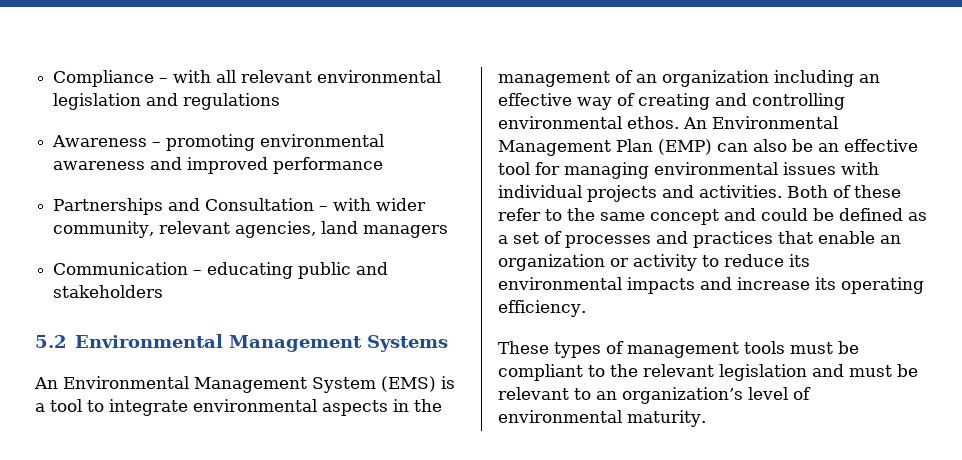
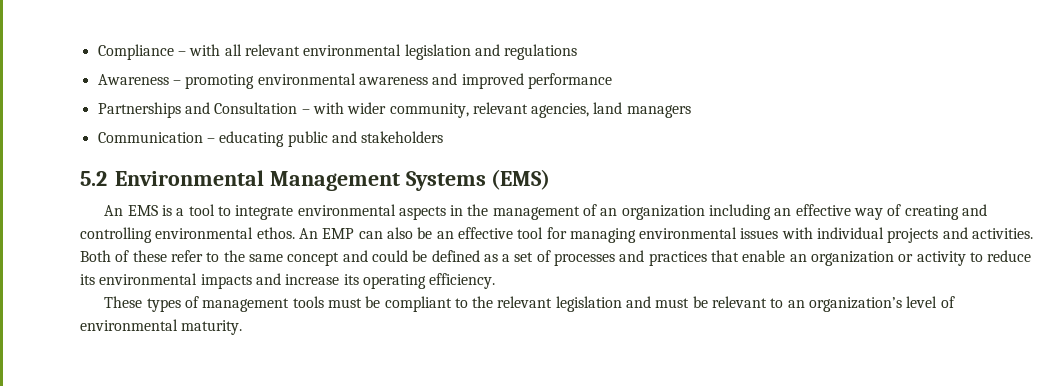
[34,376,436,393] // An Environmental Management System (EMS) -> [491,169,551,190] [104,205,158,216] (EMS) // An EMS
[712,116,838,129] [498,139,712,156] Environmental Management Plan (EMP) -> [322,228,355,239] EMP

